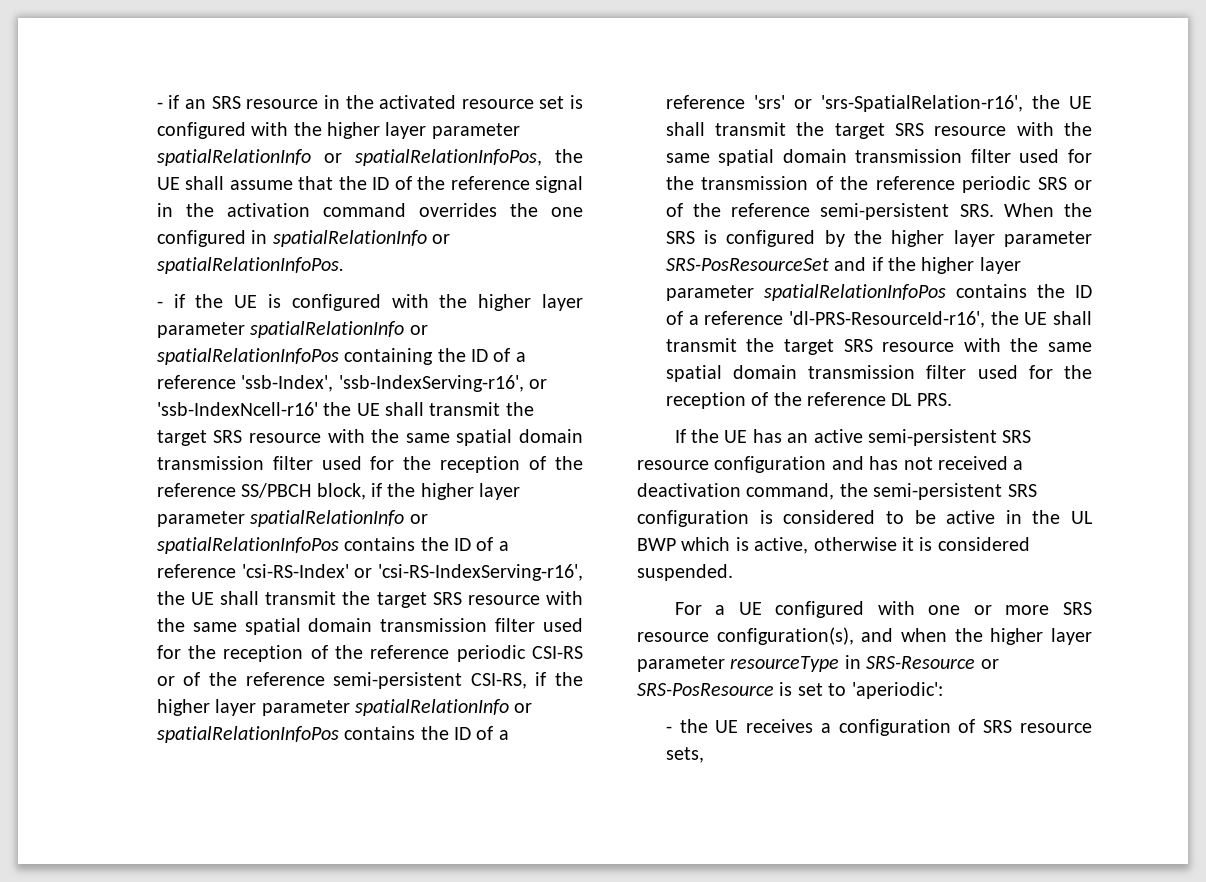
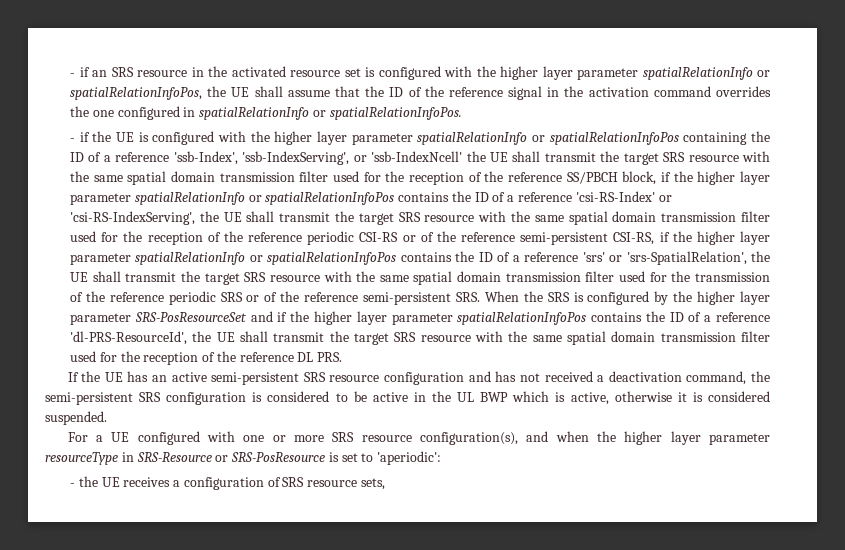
[338,375,548,392] [156,402,318,416] 'ssb-IndexServing-r16', or 'ssb-IndexNcell-r16' -> [242,151,463,165] 'ssb-IndexServing', or 'ssb-IndexNcell'
[378,564,583,581] 'csi-RS-IndexServing-r16', -> [70,211,196,225] 'csi-RS-IndexServing',
[820,95,1023,112] 'srs-SpatialRelation-r16', -> [626,251,747,265] 'srs-SpatialRelation',
[788,311,985,328] 'dl-PRS-ResourceId-r16', -> [70,331,188,345] 'dl-PRS-ResourceId',

